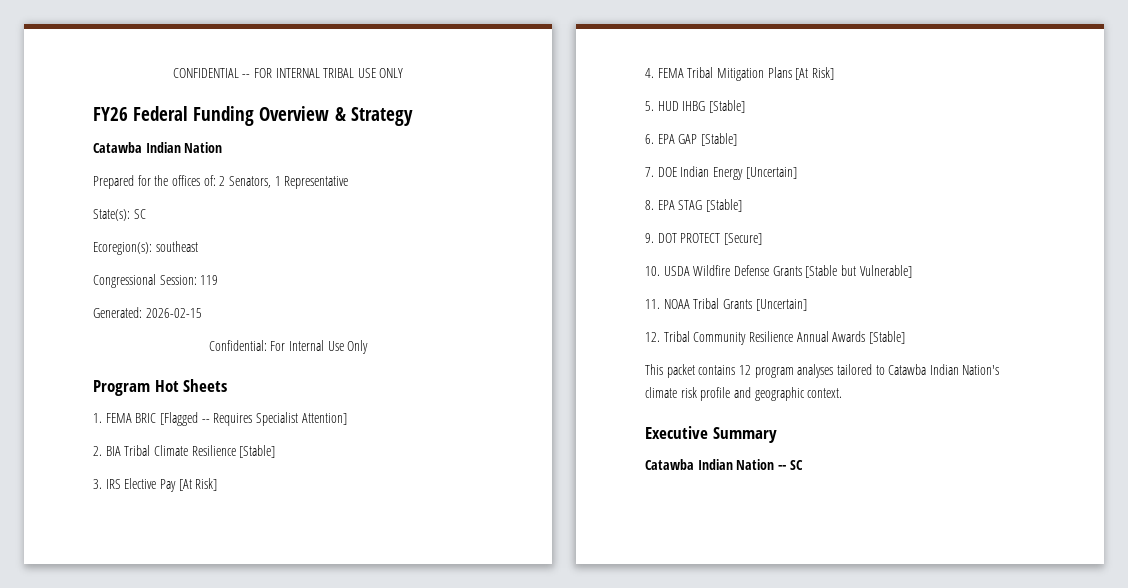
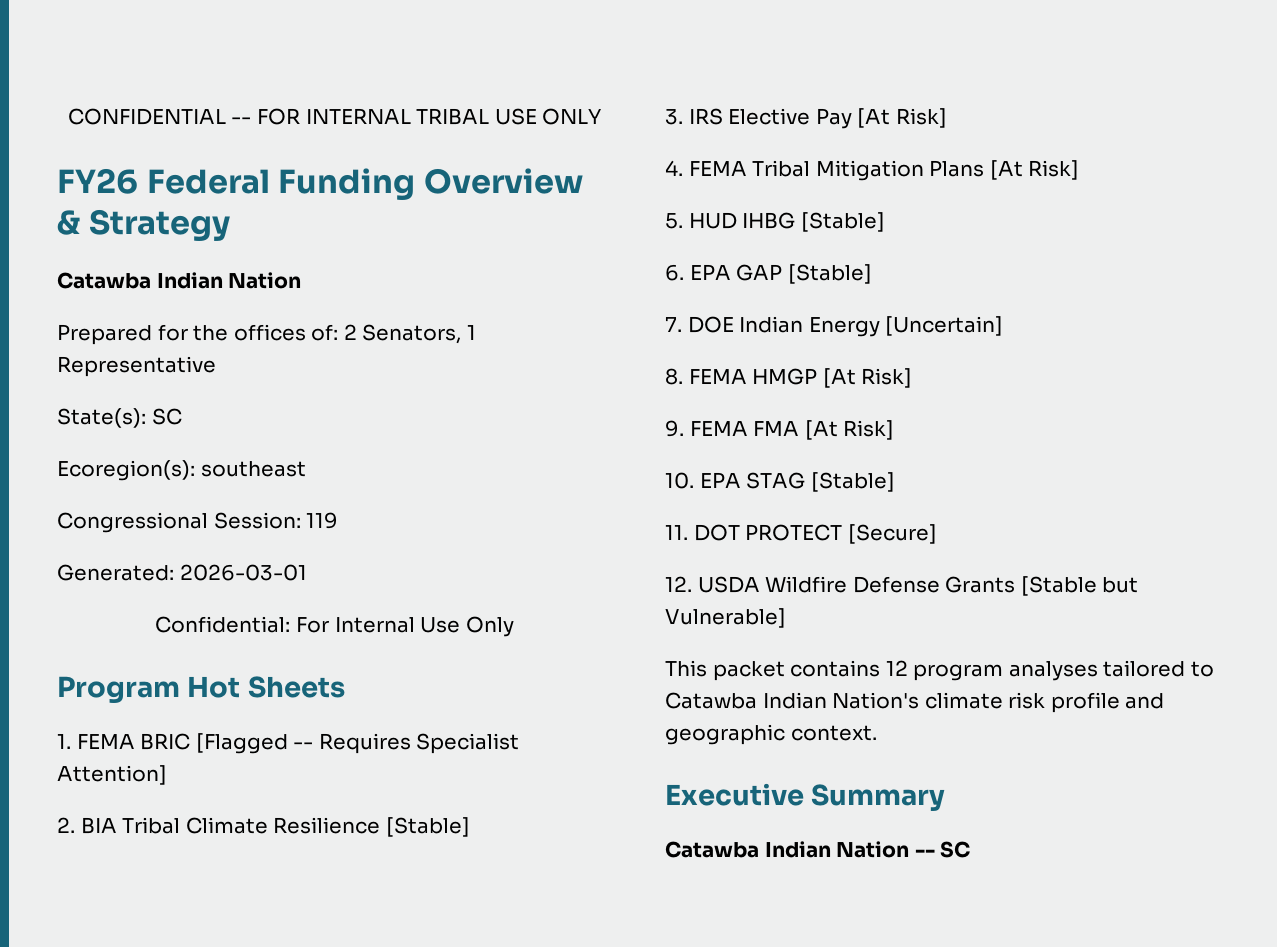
[145,308,202,318] 2026-02-15 -> [179,564,307,581] 2026-03-01
(654, 205) none -> [688,368,913,388] [665,420,895,440] [665,472,694,489] FEMA HMGP [At Risk] // 9. FEMA FMA [At Risk] // 10.
[645,233,654,243] 9. -> [665,525,688,540] 11.
[645,266,660,276] 10. -> [665,576,692,592] 12.
[645,298,807,311] [645,331,905,345] // 11. NOAA Tribal Grants [Uncertain] // 12. Tribal Community Resilience Annual Awards [Stable] -> (786, 618) none

